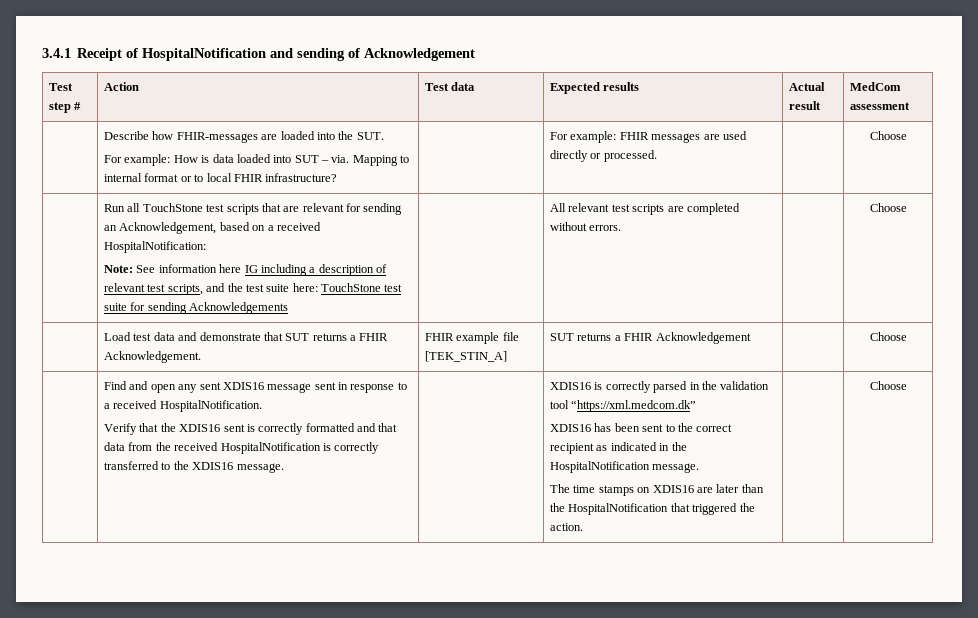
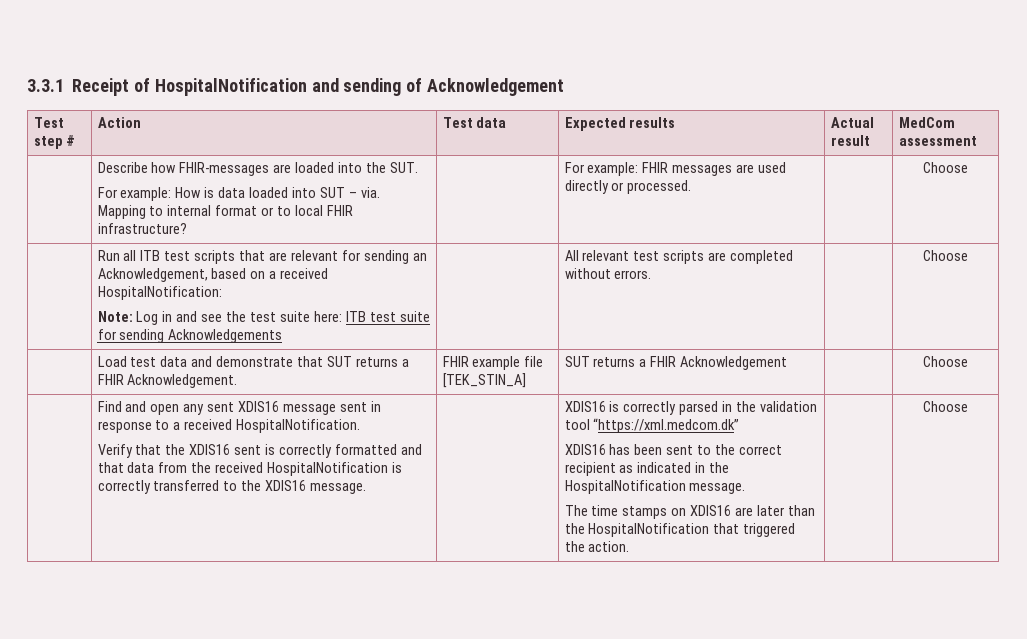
[42,48,71,58] 3.4.1 -> [27,79,64,92] 3.3.1
[142,203,203,212] TouchStone -> [140,250,161,261] ITB
[136,264,388,276] [104,283,226,295] See information here IG including a description of relevant test scripts, and -> [136,311,223,325] Log in and see
[321,283,382,292] TouchStone -> [345,311,366,322] ITB

